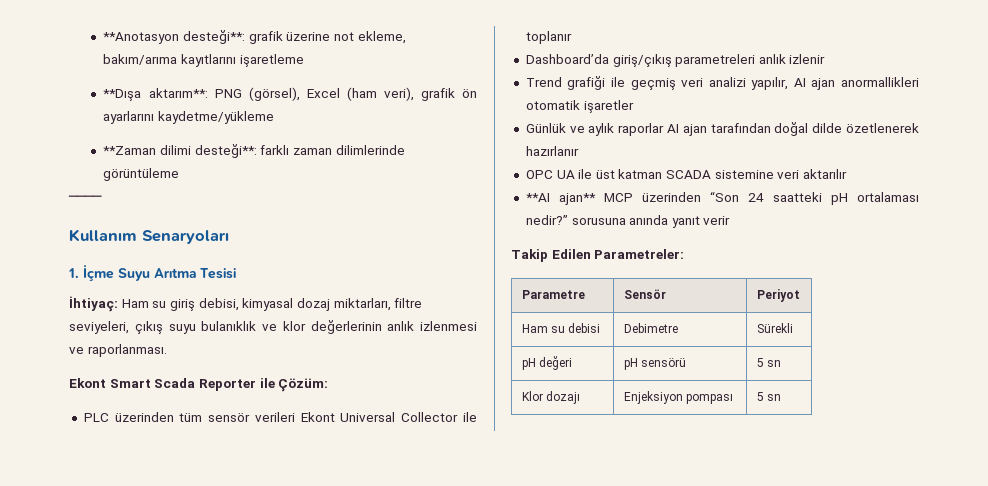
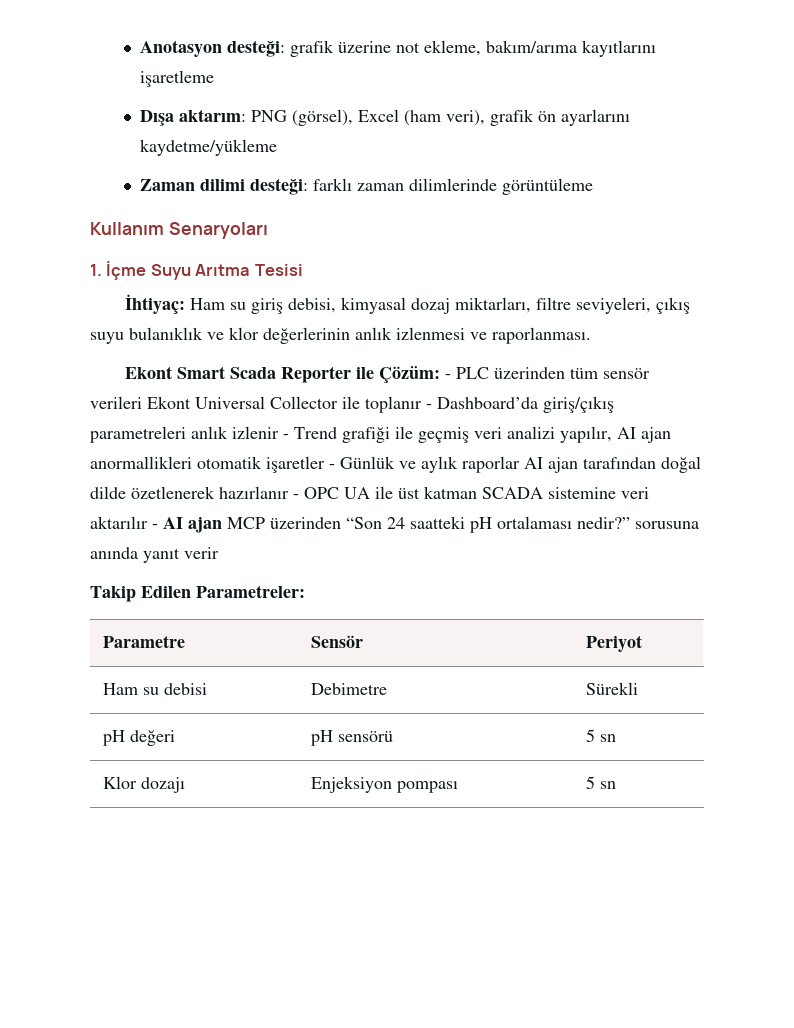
[103,30,246,44] **Anotasyon desteği**: -> [140,40,286,57] Anotasyon desteği:
[103,88,208,101] **Dışa aktarım**: -> [140,109,247,126] Dışa aktarım:
[103,144,257,158] **Zaman dilimi desteği**: -> [140,178,309,195] Zaman dilimi desteği:
[68,195,102,201] // ──── -> (594, 186) none
(329, 385) // -> [445,374,452,379] -
(572, 37) // -> [426,404,432,409] -
(826, 59) // -> [283,434,289,439] -
(634, 106) // -> [329,464,335,469] -
(579, 151) // -> [293,494,299,499] -
[525,193,596,205] // **AI ajan** -> [152,517,222,533] - AI ajan

